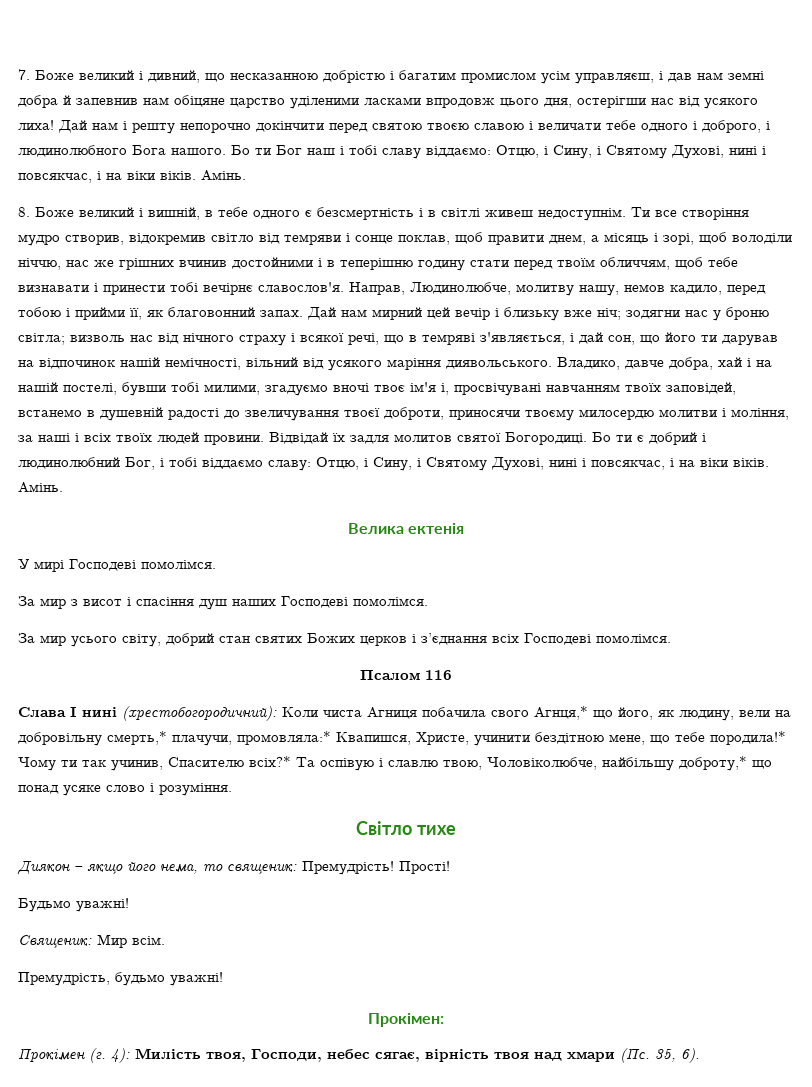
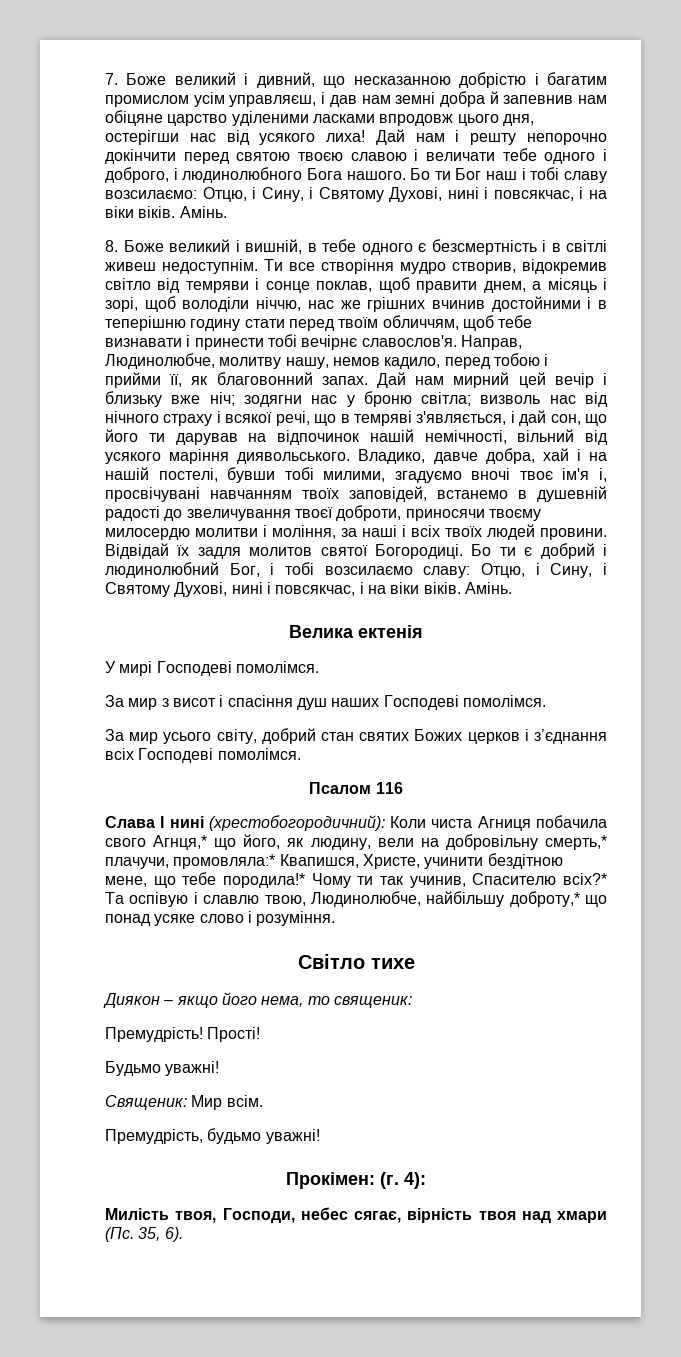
[426,146,491,157] віддаємо: -> [105,190,197,199] возсилаємо:
[202,458,263,469] віддаємо -> [324,566,413,575] возсилаємо
[487,757,597,770] Чоловіколюбче, -> [310,891,421,907] Людинолюбче,
(297, 869) none -> (412, 1002) //
[18,1048,85,1063] // Прокімен -> (375, 1180) none
(130, 1055) none -> (426, 1180) //

